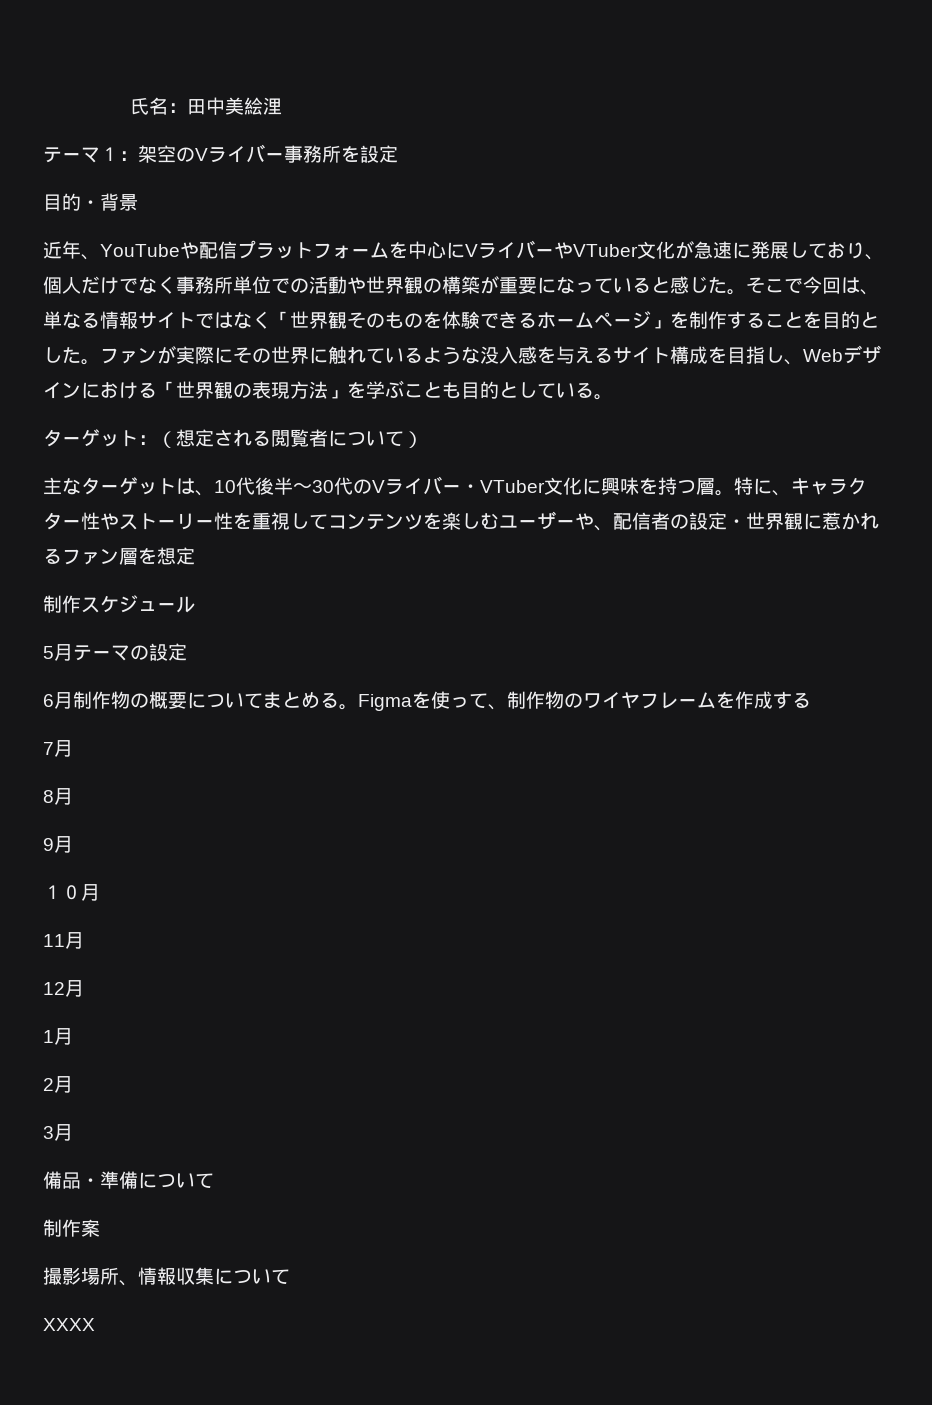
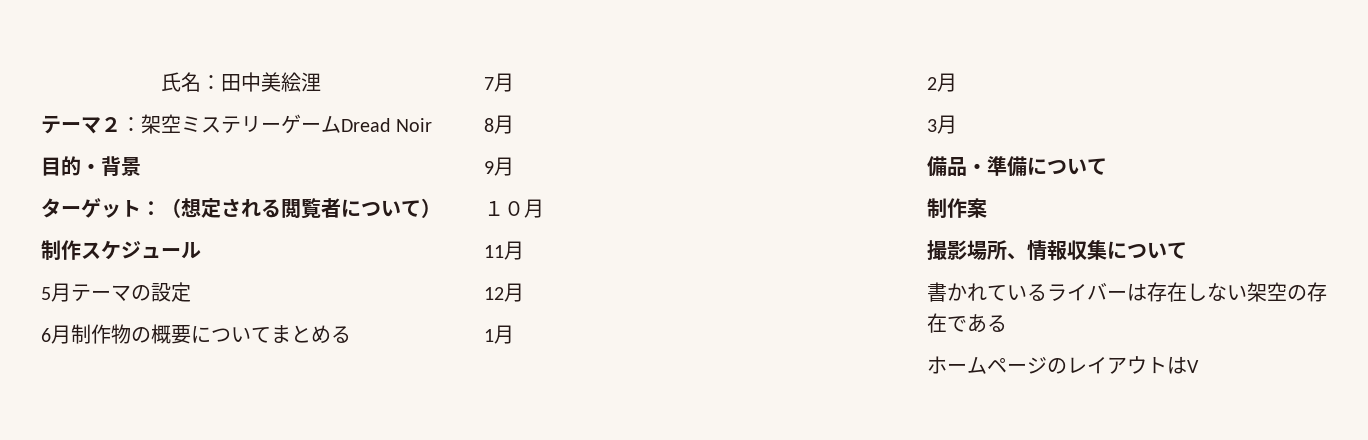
[100,144,398,163] [43,193,138,211] [43,240,884,260] [43,276,879,295] [43,311,879,329] [43,345,881,365] [43,380,613,400] １：架空のVライバー事務所を設定 // 目的・背景 // 近年、YouTubeや配信プラットフォームを中心にVライバーやVTuber文化が急速に発展しており、個人だけでなく事務所単位での活動や世界観の構築が重要になっていると感じた。そこで今回は、単なる情報サイトではなく「世界観そのものを体験できるホームページ」を制作することを目的とした。ファンが実際にその世界に触れているような没入感を与えるサイト構成を目指し、Webデザインにおける「世界観の表現方法」を学ぶことも目的としている。 -> [101,114,433,134] [41,156,141,177] ２：架空ミステリーゲームDread Noir // 目的・背景
[43,476,867,496] [43,511,879,531] [43,547,195,565] // 主なターゲットは、10代後半〜30代のVライバー・VTuber文化に興味を持つ層。特に、キャラクター性やストーリー性を重視してコンテンツを楽しむユーザーや、配信者の設定・世界観に惹かれるファン層を想定 -> (441, 208) none
[339,691,811,711] 。Figmaを使って、制作物のワイヤフレームを作成する -> (351, 334) none
[43,1318,95,1331] XXXX -> [927,282,1327,302] [927,313,1007,333] [927,356,1199,374] 書かれているライバーは存在しない架空の存在である // ホームページのレイアウトはV

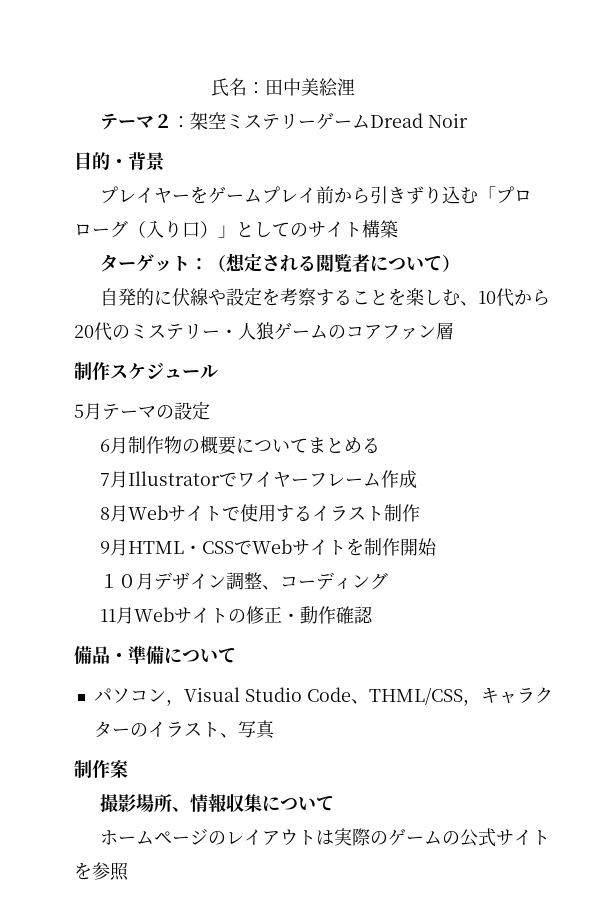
(141, 166) none -> [100,186,533,204] [74,220,398,238] // プレイヤーをゲームプレイ前から引きずり込む「プロローグ（入り口）」としてのサイト構築
(441, 208) none -> [100,287,551,307] [74,322,454,341] // 自発的に伏線や設定を考察することを楽しむ、10代から20代のミステリー・人狼ゲームのコアファン層
[484,115,514,134] [484,157,514,176] [484,199,544,218] [484,241,524,260] [484,283,524,302] [484,325,514,344] [927,73,957,92] [927,115,957,134] // 8月 // 9月 // １０月 // 11月 // 12月 // 1月 // 2月 // 3月 -> [128,470,418,488] [100,504,421,522] [100,538,438,556] [100,572,389,590] [100,606,374,624] Illustratorでワイヤーフレーム作成 // 8月Webサイトで使用するイラスト制作 // 9月HTML・CSSでWebサイトを制作開始 // １０月デザイン調整、コーディング // 11月Webサイトの修正・動作確認
(1107, 166) none -> [93,687,553,706] [93,720,275,739] // パソコン，Visual Studio Code、THML/CSS，キャラクターのイラスト、写真
[927,282,1327,302] [927,313,1007,333] // 書かれているライバーは存在しない架空の存在である -> (335, 803) none
[1187,360,1199,373] V -> [334,828,551,847] [74,862,129,881] 実際のゲームの公式サイトを参照

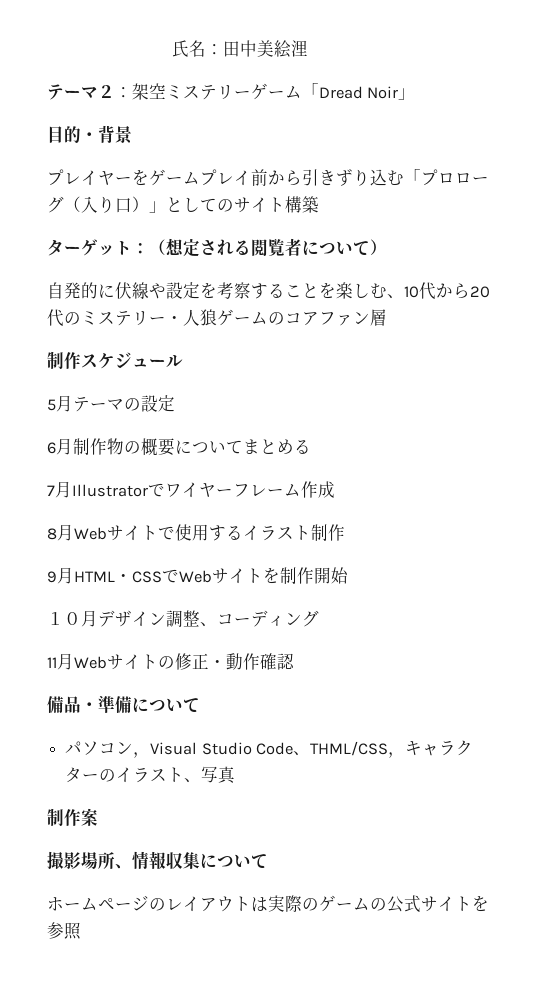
(371, 121) none -> [302,83,319,98] 「
(469, 120) none -> [398,88,416,100] 」

